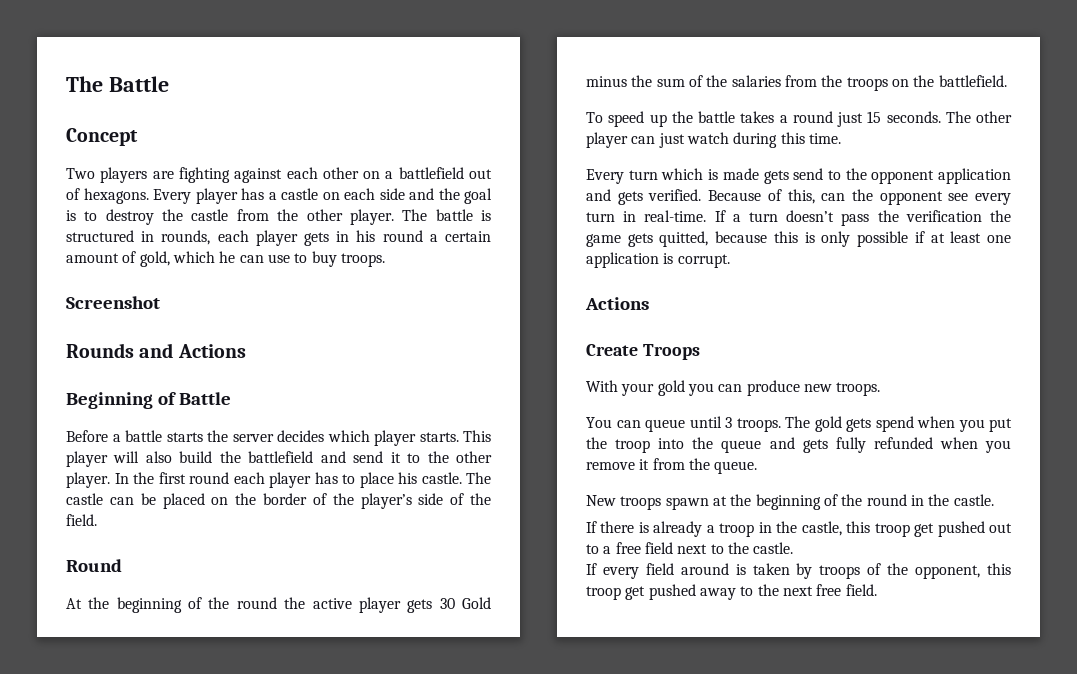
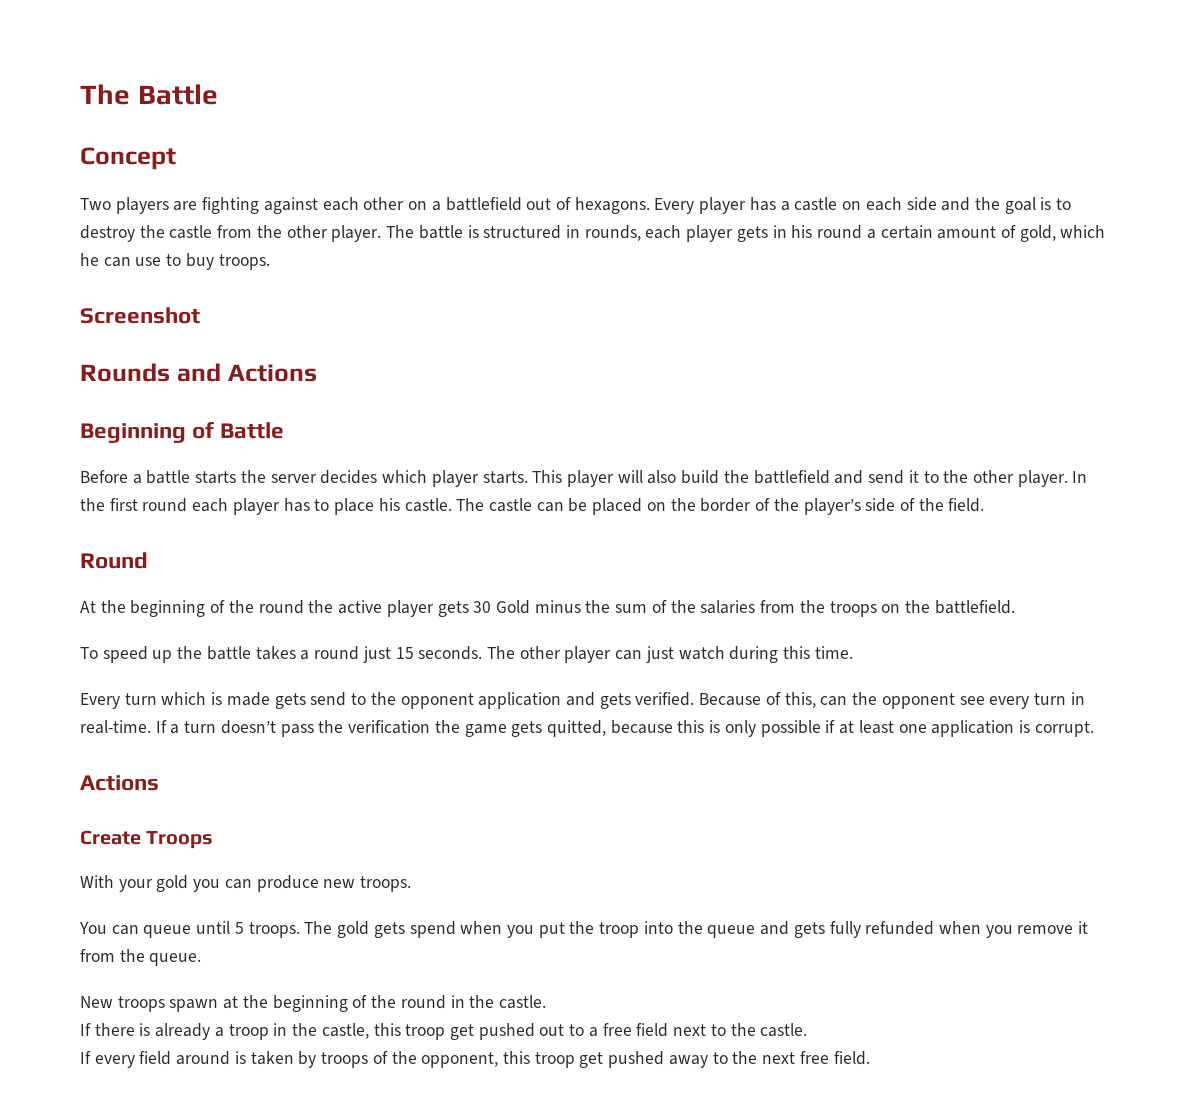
[725,417,732,428] 3 -> [234,922,244,934] 5

